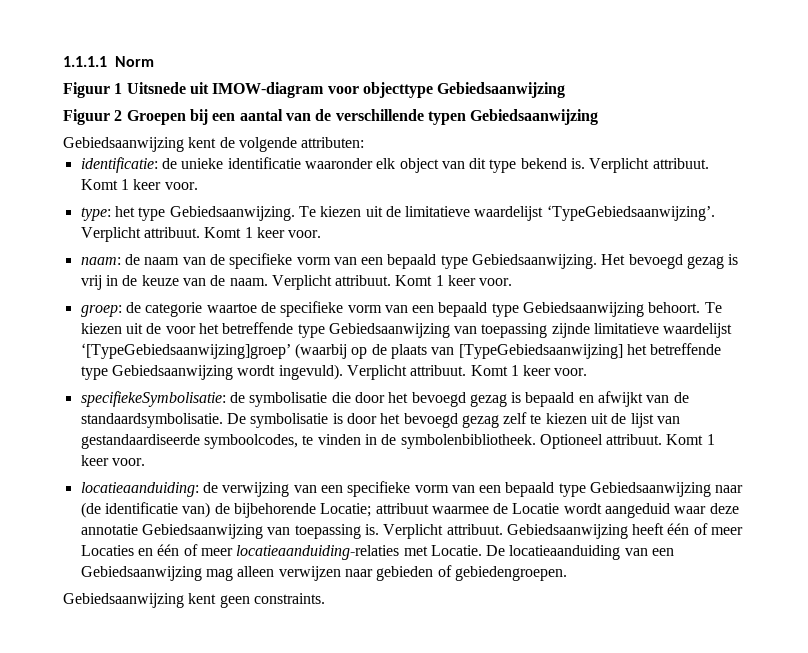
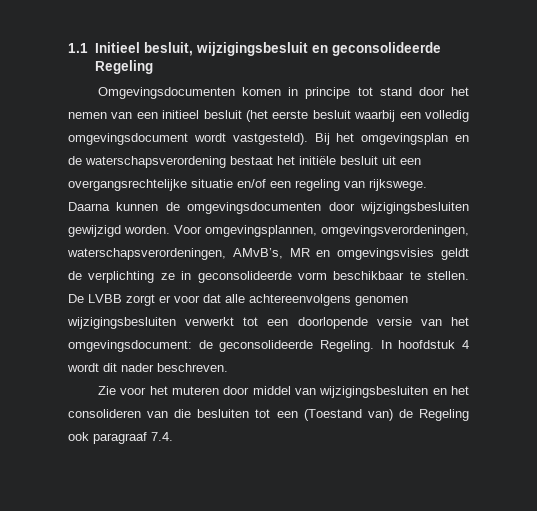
[63,56,154,67] [63,82,566,98] [63,109,599,125] [63,137,365,152] [80,157,709,173] [80,179,198,190] [80,205,715,221] [80,227,322,242] [80,253,739,269] [80,275,513,290] [80,301,722,317] [80,322,733,338] [80,343,722,359] [80,364,588,380] [80,391,689,407] [80,412,681,428] [80,434,715,449] [80,455,145,466] [80,481,744,497] [80,502,739,518] [80,523,744,539] [80,544,675,560] [80,565,567,581] [63,593,325,608] 1.1.1.1 Norm // Figuur 1 Uitsnede uit IMOW-diagram voor objecttype Gebiedsaanwijzing // Figuur 2 Groepen bij een aantal van de verschillende typen Gebiedsaanwijzing // Gebiedsaanwijzing kent de volgende attributen: // identificatie: de unieke identificatie waaronder elk object van dit type bekend is. Verplicht attribuut. Komt 1 keer voor. // type: het type Gebiedsaanwijzing. Te kiezen uit de limitatieve waardelijst ‘TypeGebiedsaanwijzing’. Verplicht attribuut. Komt 1 keer voor. // naam: de naam van de specifieke vorm van een bepaald type Gebiedsaanwijzing. Het bevoegd gezag is vrij in de keuze van de naam. Verplicht attribuut. Komt 1 keer voor. // groep: de categorie waartoe de specifieke vorm van een bepaald type Gebiedsaanwijzing behoort. Te kiezen uit de voor het betreffende type Gebiedsaanwijzing van toepassing zijnde limitatieve waardelijst ‘[TypeGebiedsaanwijzing]groep’ (waarbij op de plaats van [TypeGebiedsaanwijzing] het betreffende type Gebiedsaanwijzing wordt ingevuld). Verplicht attribuut. Komt 1 keer voor. // specifiekeSymbolisatie: de symbolisatie die door het bevoegd gezag is bepaald en afwijkt van de standaardsymbolisatie. De symbolisatie is door het bevoegd gezag zelf te kiezen uit de lijst van gestandaardiseerde symboolcodes, te vinden in de symbolenbibliotheek. Optioneel attribuut. Komt 1 keer voor. // locatieaanduiding: de verwijzing van een specifieke vorm van een bepaald type Gebiedsaanwijzing naar (de identificatie van) de bijbehorende Locatie; attribuut waarmee de Locatie wordt aangeduid waar deze annotatie Gebiedsaanwijzing van toepassing is. Verplicht attribuut. Gebiedsaanwijzing heeft één of meer Locaties en één of meer locatieaanduiding-relaties met Locatie. De locatieaanduiding van een Gebiedsaanwijzing mag alleen verwijzen naar gebieden of gebiedengroepen. // Gebiedsaanwijzing kent geen constraints. -> [68,42,441,56] [94,60,153,74] [97,87,469,99] [68,110,469,122] [68,133,469,145] [68,156,421,168] [68,179,427,191] [68,202,469,214] [68,225,469,237] [67,248,470,260] [68,271,469,283] [68,294,408,306] [67,317,470,329] [68,340,470,352] [67,363,228,372] [97,386,469,398] [68,409,469,421] [68,432,173,444] 1.1 Initieel besluit, wijzigingsbesluit en geconsolideerde Regeling // Omgevingsdocumenten komen in principe tot stand door het nemen van een initieel besluit (het eerste besluit waarbij een volledig omgevingsdocument wordt vastgesteld). Bij het omgevingsplan en de waterschapsverordening bestaat het initiële besluit uit een overgangsrechtelijke situatie en/of een regeling van rijkswege. Daarna kunnen de omgevingsdocumenten door wijzigingsbesluiten gewijzigd worden. Voor omgevingsplannen, omgevingsverordeningen, waterschapsverordeningen, AMvB’s, MR en omgevingsvisies geldt de verplichting ze in geconsolideerde vorm beschikbaar te stellen. De LVBB zorgt er voor dat alle achtereenvolgens genomen wijzigingsbesluiten verwerkt tot een doorlopende versie van het omgevingsdocument: de geconsolideerde Regeling. In hoofdstuk 4 wordt dit nader beschreven. // Zie voor het muteren door middel van wijzigingsbesluiten en het consolideren van die besluiten tot een (Toestand van) de Regeling ook paragraaf 7.4.

